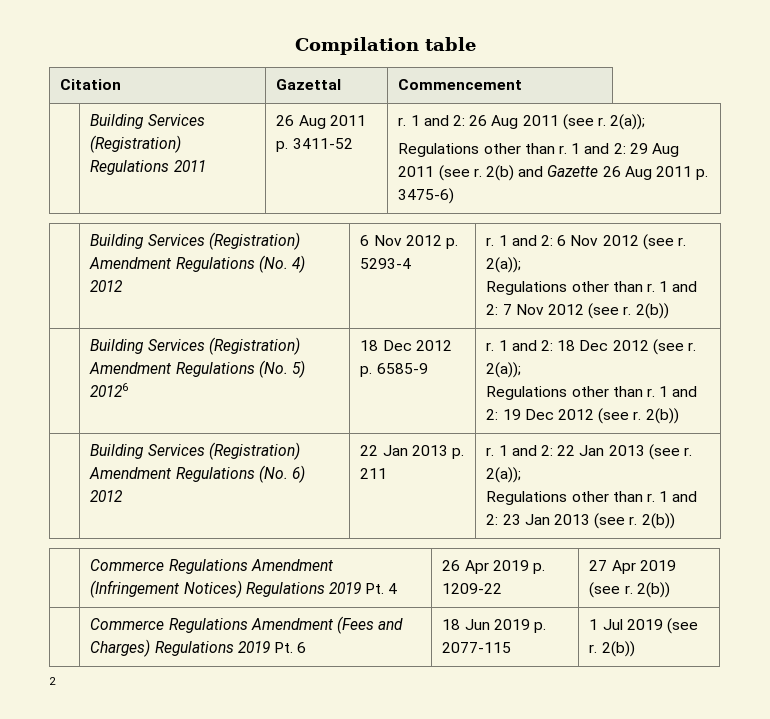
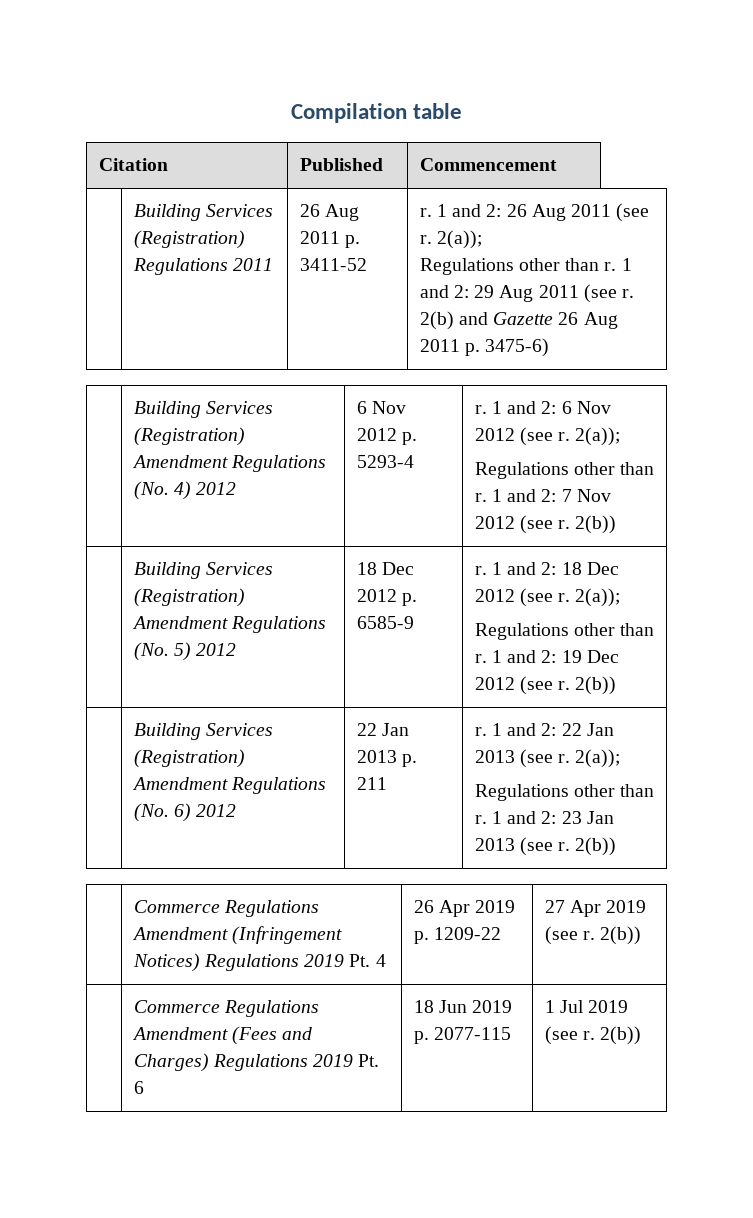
[276,79,342,90] Gazettal -> [299,158,383,171] Published
[90,383,129,397] 20126 -> [196,643,237,656] 2012
[49,677,56,685] // 2 -> (642, 1035) none

